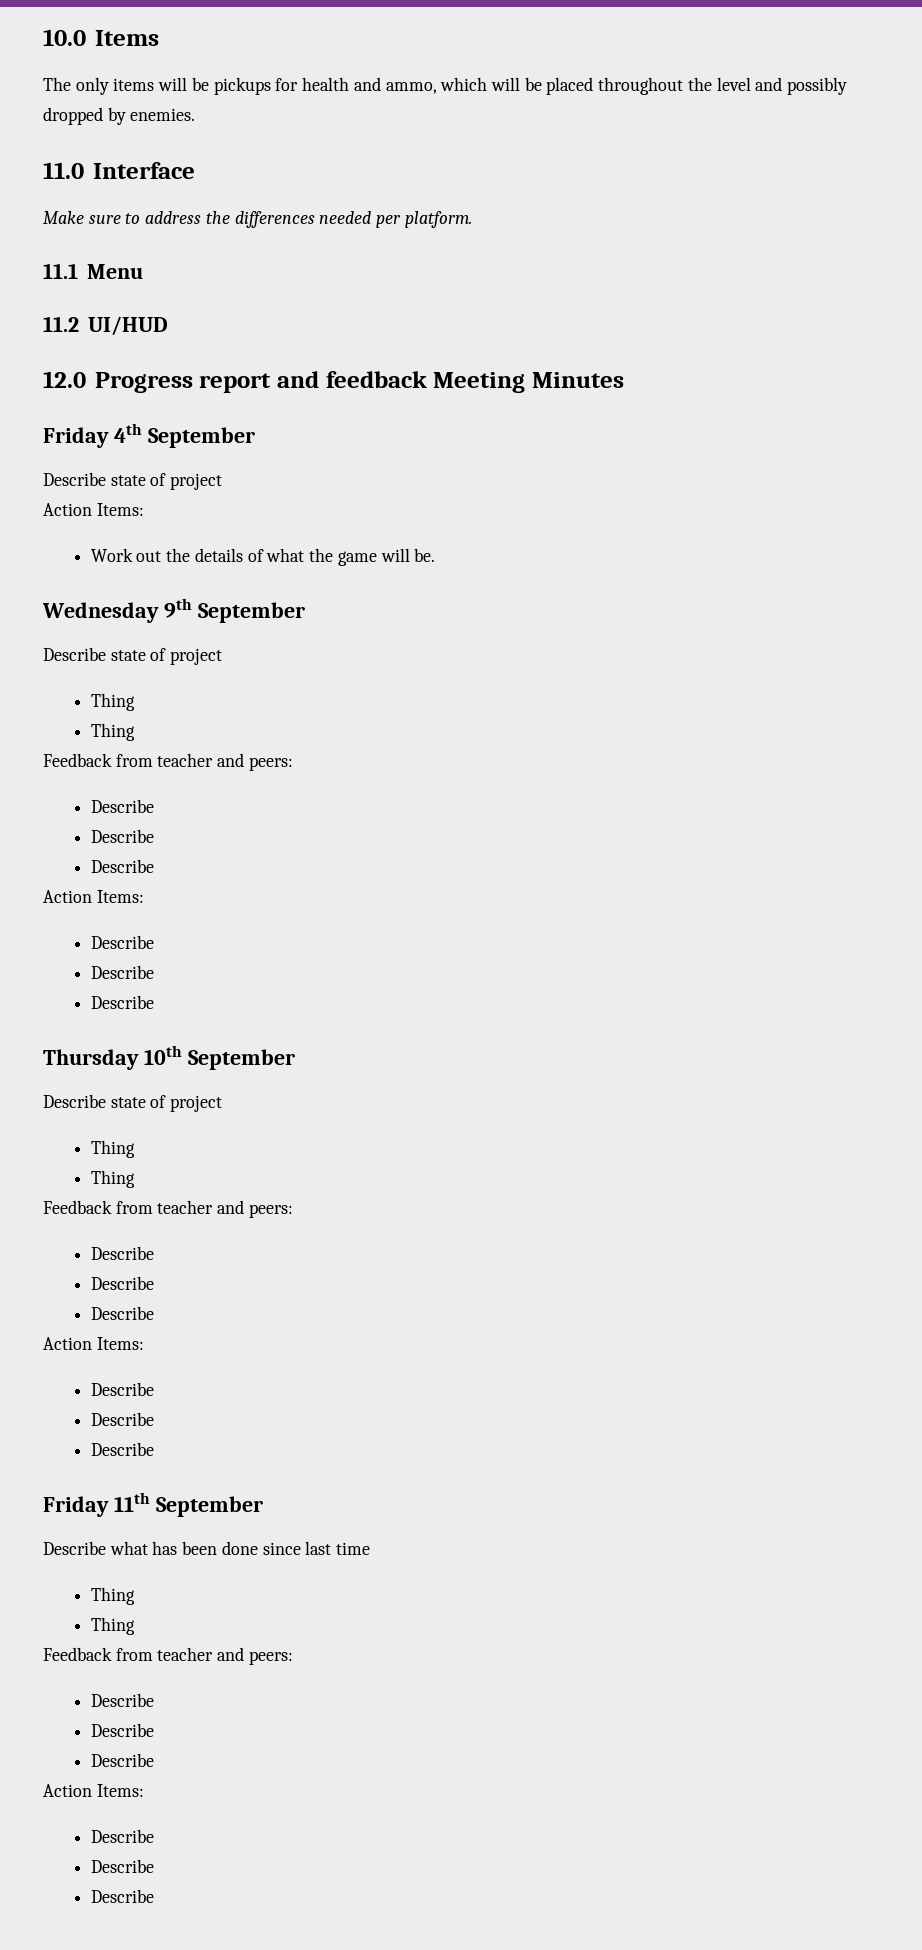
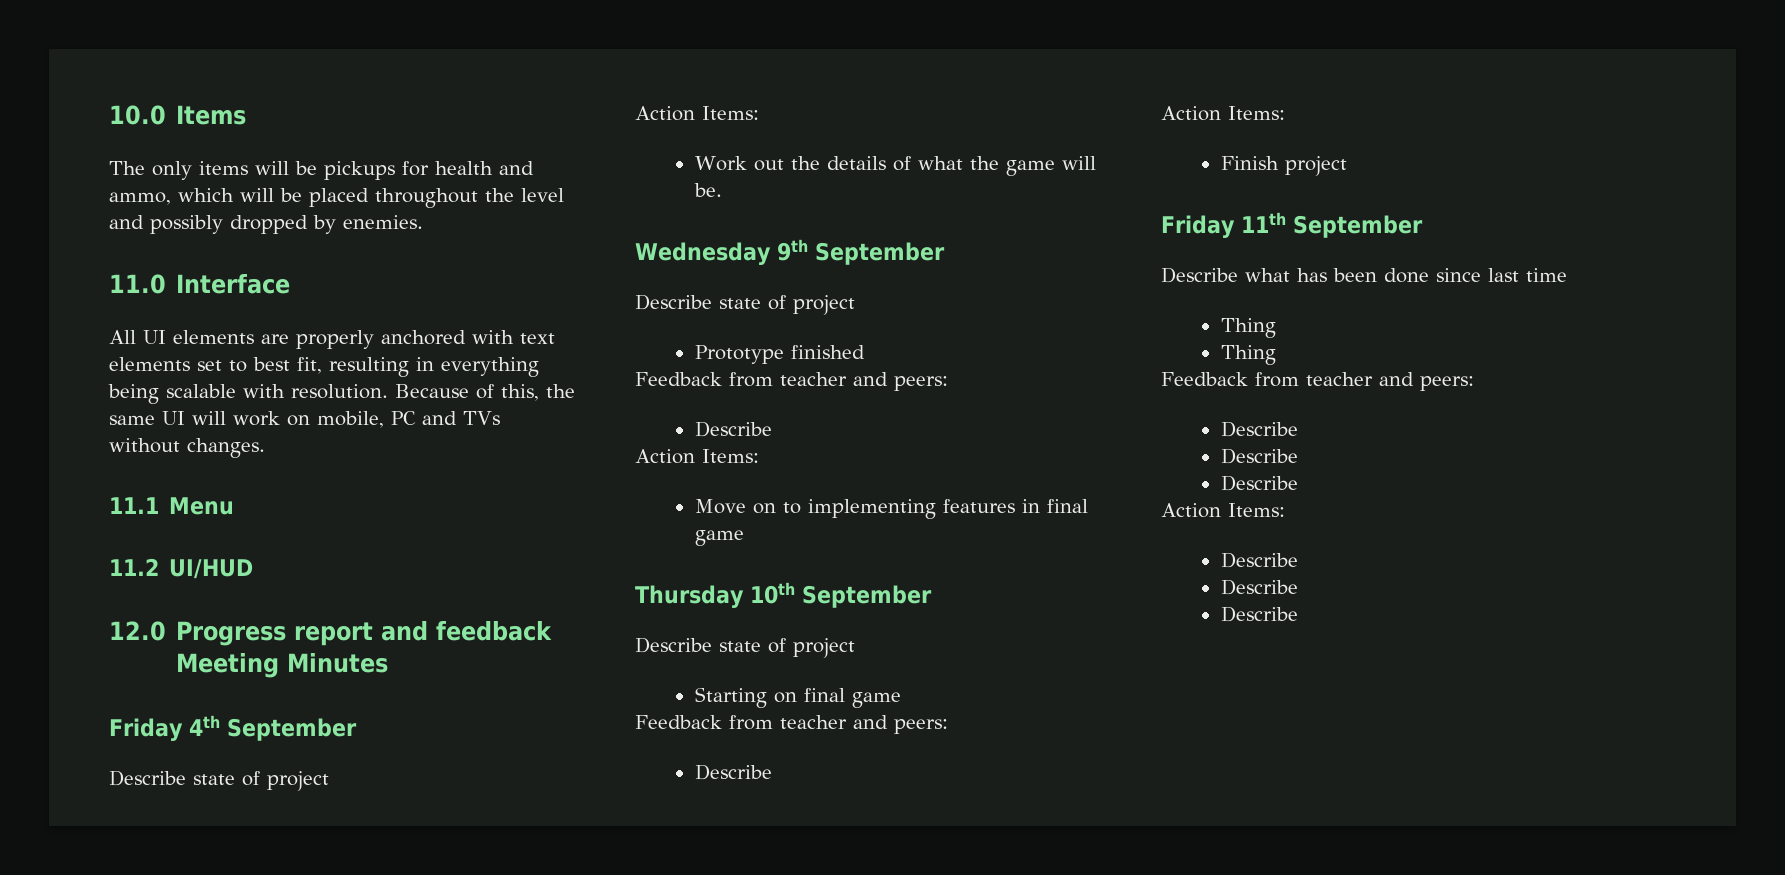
[43,211,472,228] Make sure to address the differences needed per platform. -> [109,330,555,349] [109,357,539,377] [108,384,575,404] [109,411,500,428] [109,438,265,458] All UI elements are properly anchored with text elements set to best fit, resulting in everything being scalable with resolution. Because of this, the same UI will work on mobile, PC and TVs without changes.
[90,693,135,711] [90,723,135,741] [43,753,293,771] [90,799,154,813] [90,829,154,843] [90,859,154,873] [43,890,144,903] [90,935,154,949] [90,965,154,979] [90,995,154,1009] Thing // Thing // Feedback from teacher and peers: // Describe // Describe // Describe // Action Items: // Describe // Describe // Describe -> [694,345,865,364] [635,372,948,391] [694,421,772,437] [635,449,759,464] [694,499,1088,519] [694,530,744,546] Prototype finished // Feedback from teacher and peers: // Describe // Action Items: // Move on to implementing features in final game
[90,1140,135,1158] [90,1170,135,1188] [43,1200,293,1218] [90,1246,154,1260] [90,1276,154,1290] [90,1306,154,1320] [43,1337,144,1350] [90,1382,154,1396] [90,1412,154,1426] [90,1442,154,1456] Thing // Thing // Feedback from teacher and peers: // Describe // Describe // Describe // Action Items: // Describe // Describe // Describe -> [694,687,901,708] [635,715,948,734] [694,764,772,780] [1161,106,1285,121] [1220,156,1347,176] Starting on final game // Feedback from teacher and peers: // Describe // Action Items: // Finish project

